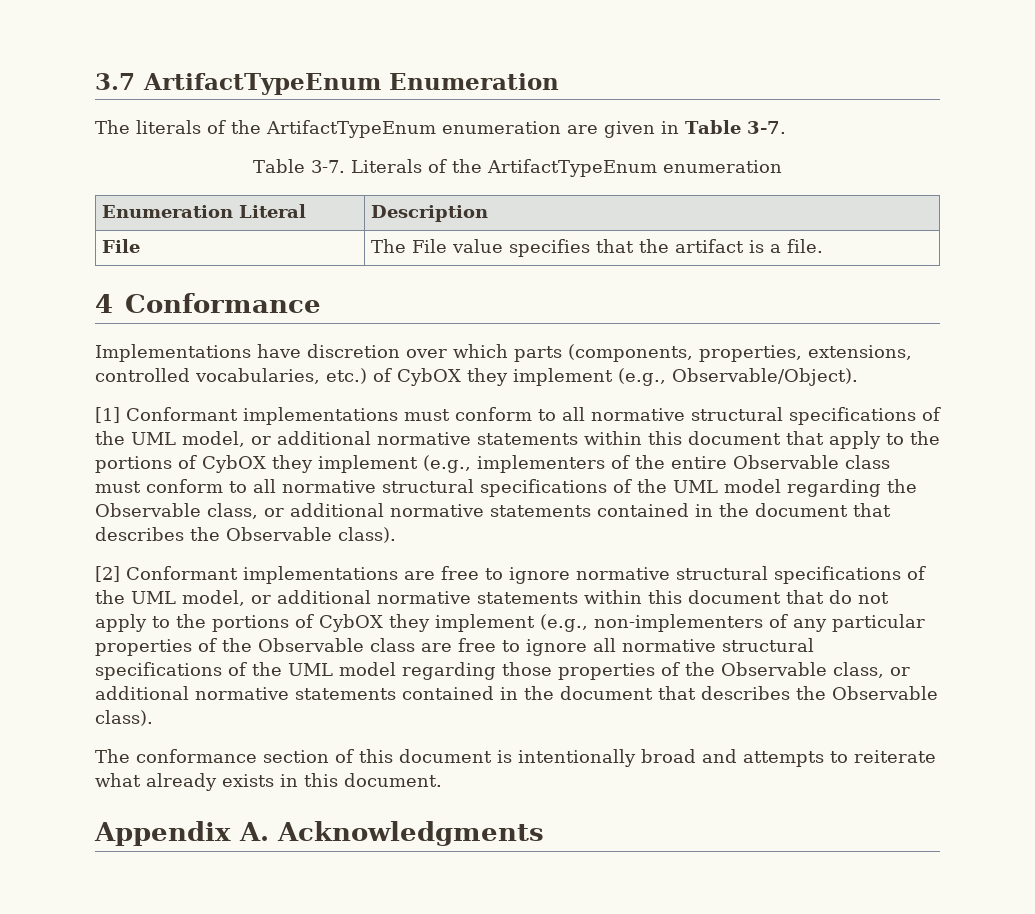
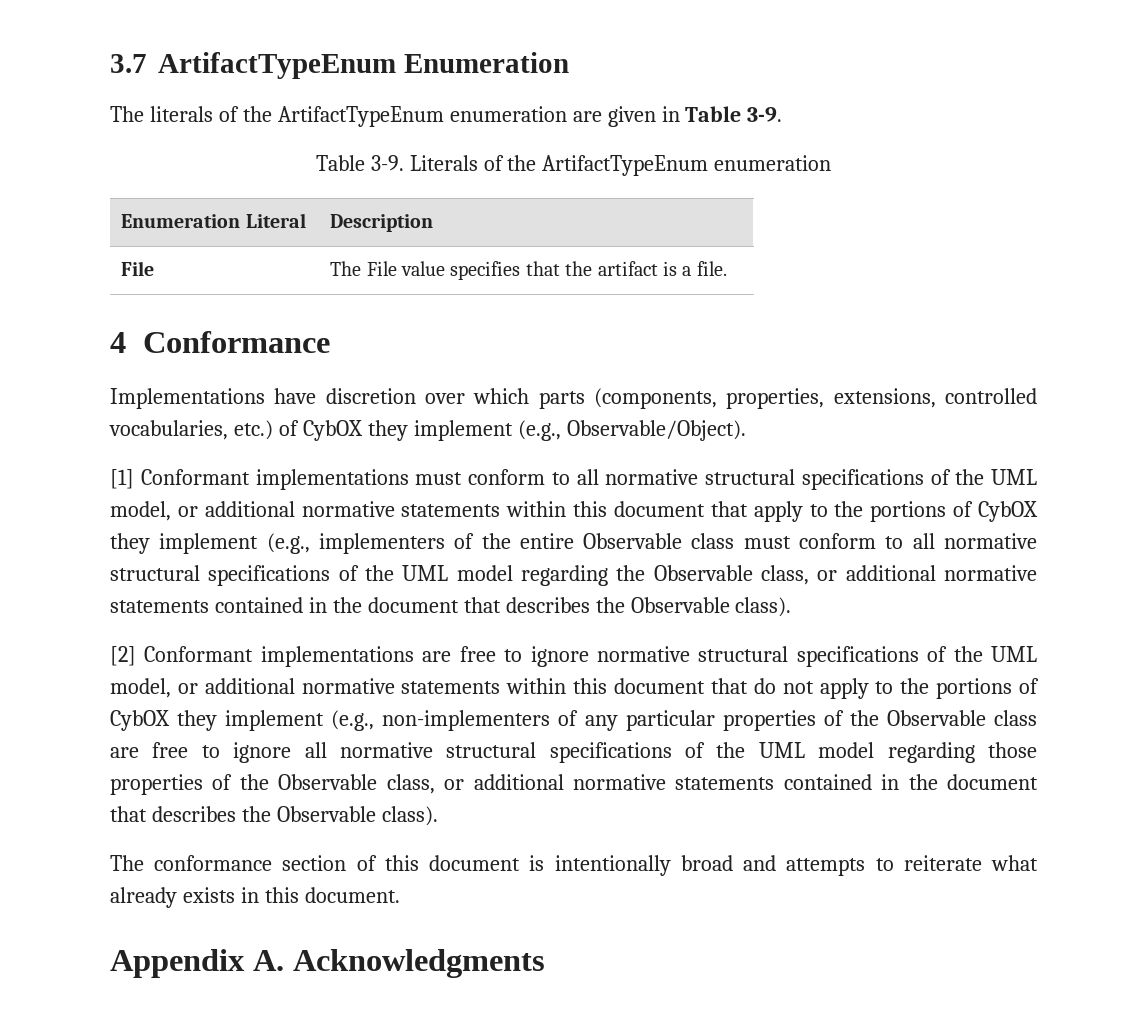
[746,121,786,134] [253,159,345,173] 3-7. // Table 3-7. -> [747,107,783,122] [315,155,404,171] 3-9. // Table 3-9.

